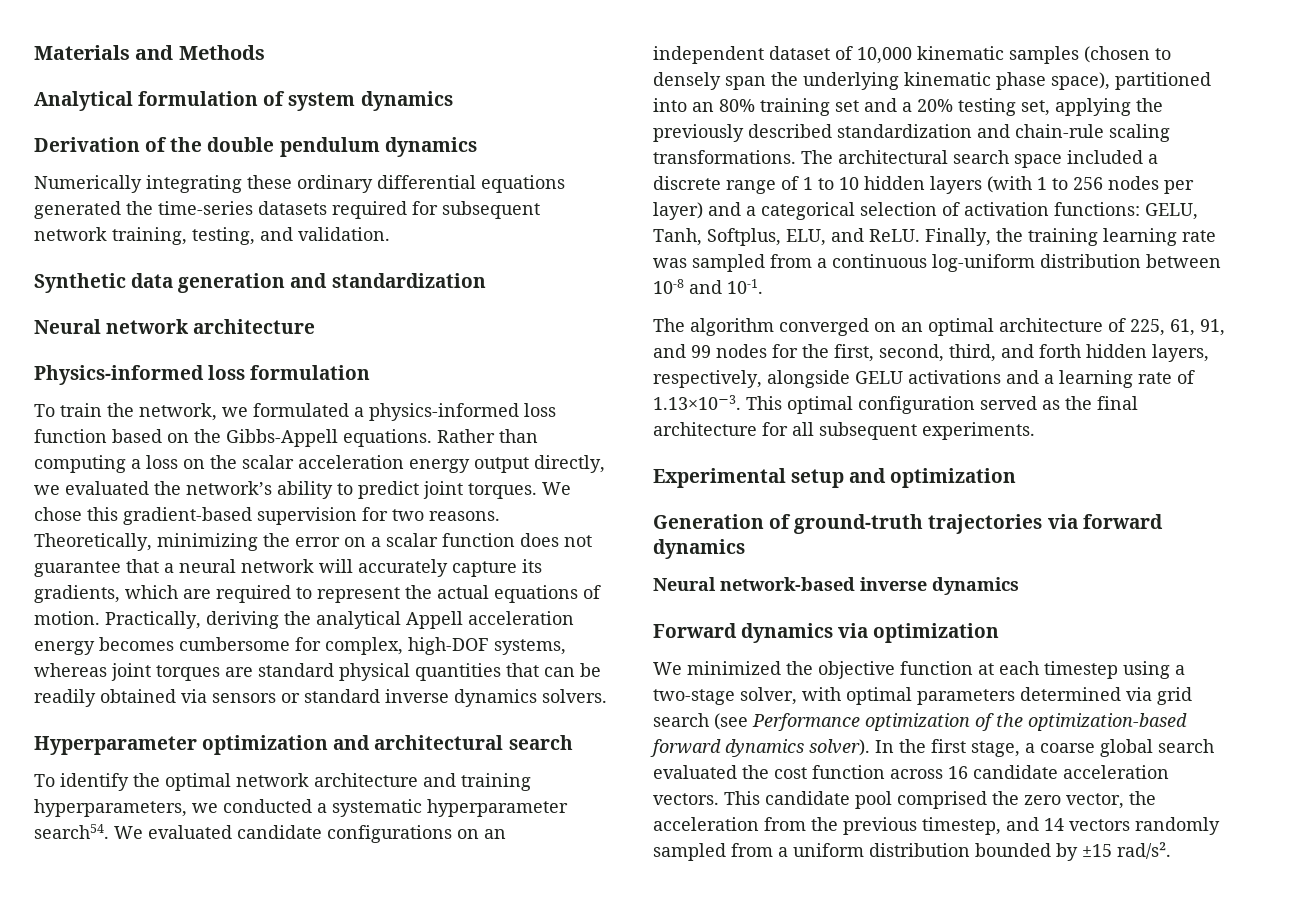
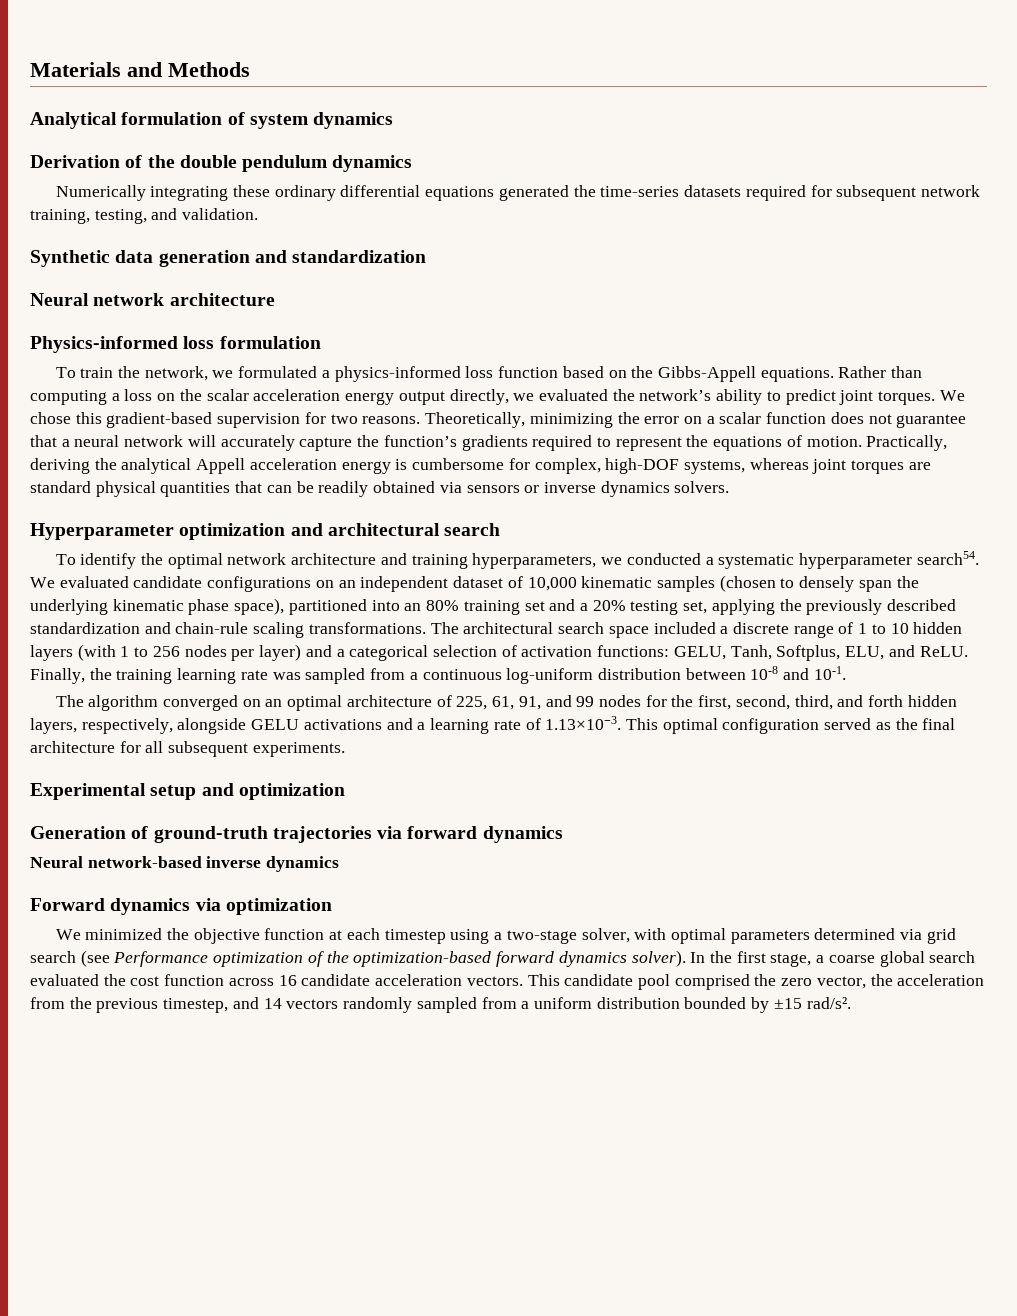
[522,559,542,573] [34,585,211,603] its gradients, which are -> [357,435,528,451] the function’s gradients
[437,585,489,599] actual -> (709, 441) none
[99,637,174,651] becomes -> [395,459,408,470] is
[304,689,380,703] standard -> (540, 489) none

